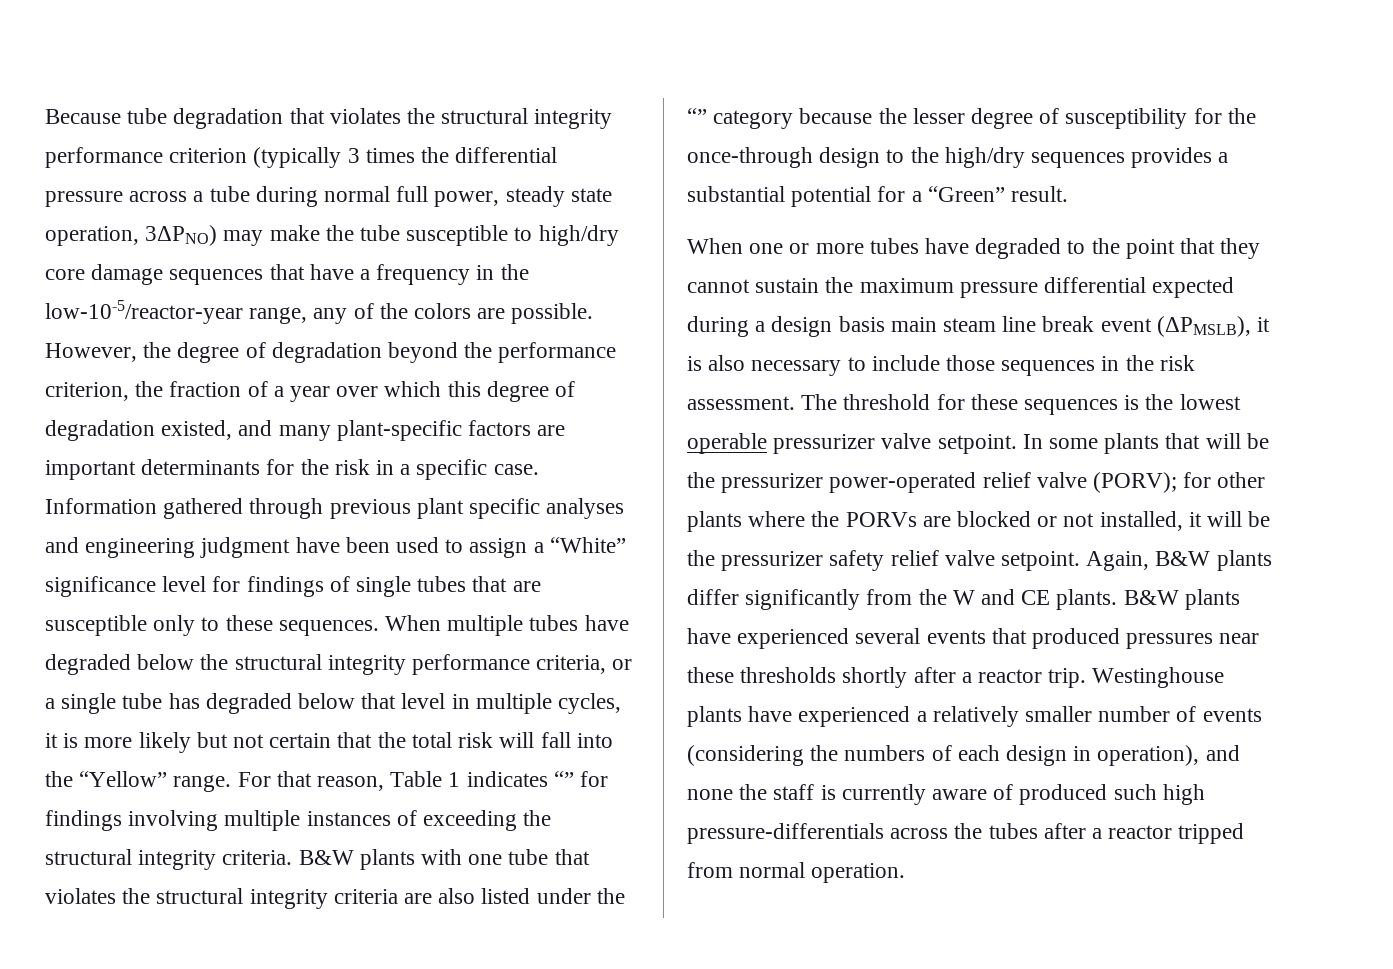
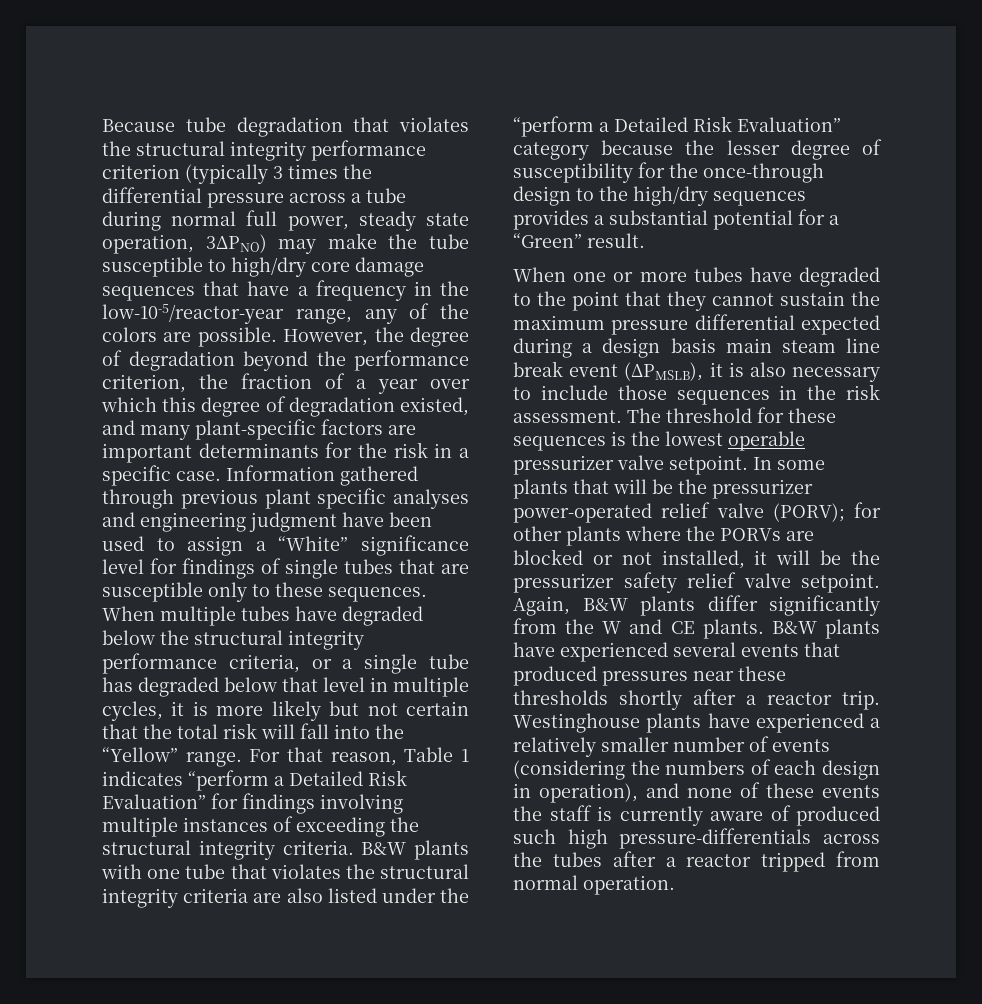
[553,771,574,787] “” -> [188,770,407,791] [102,794,206,809] “perform a Detailed Risk Evaluation”
[687,108,707,124] “” -> [513,116,841,137] “perform a Detailed Risk Evaluation”
(733, 794) none -> [740,782,880,798] of these events

